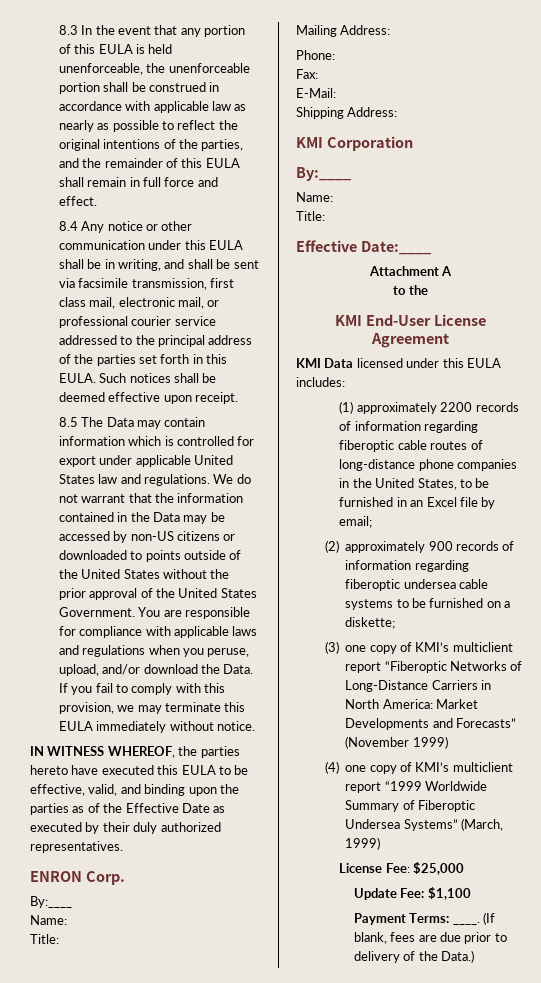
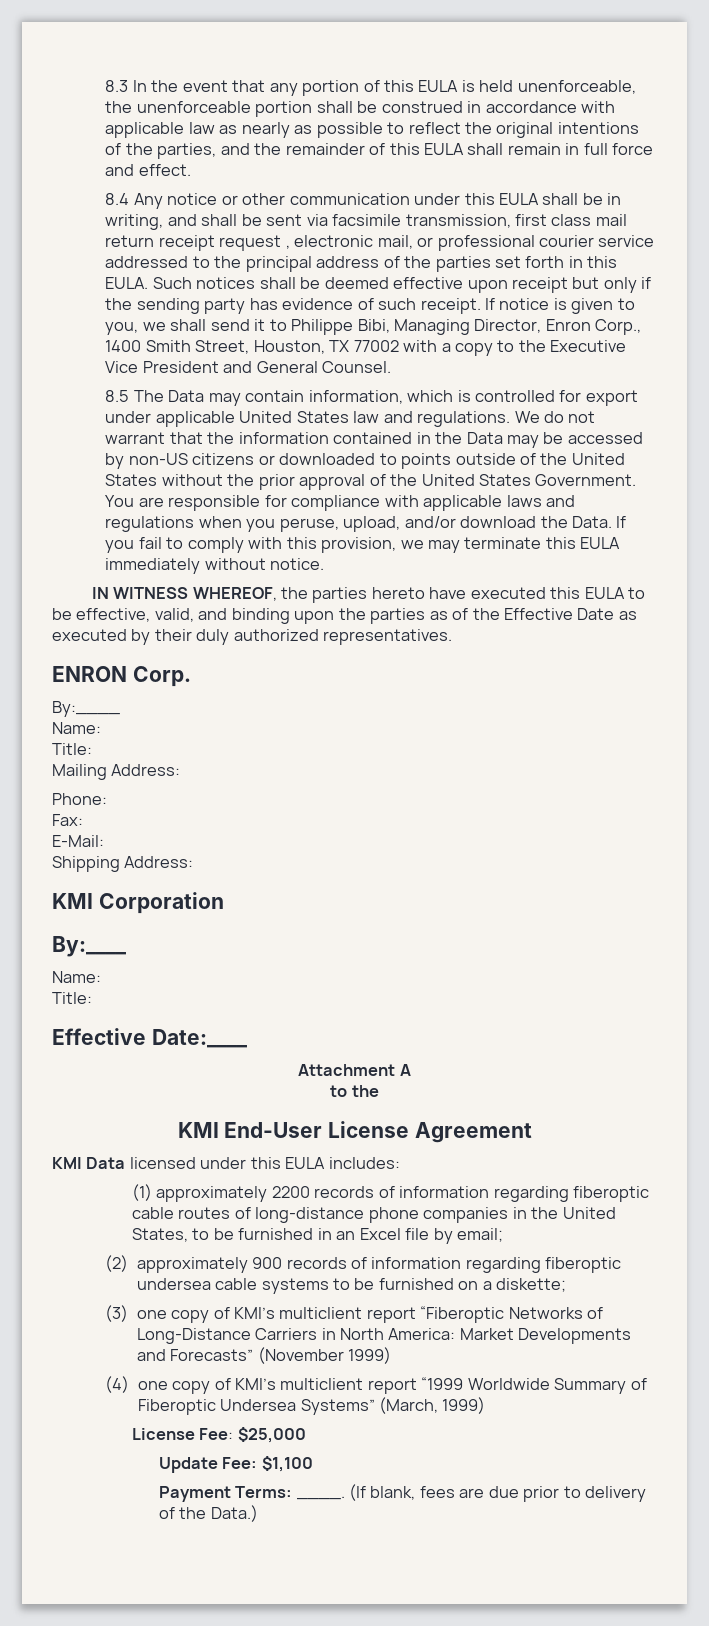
[89,297,116,309] mail, -> [595,214,627,226] [105,235,290,251] mail return receipt request ,
[195,392,239,404] receipt. -> [511,277,652,293] [105,298,635,314] [105,319,642,335] [105,340,627,356] [105,361,392,373] receipt but only if the sending party has evidence of such receipt. If notice is given to you, we shall send it to Philippe Bibi, Managing Director, Enron Corp., 1400 Smith Street, Houston, TX 77002 with a copy to the Executive Vice President and General Counsel.
[58,436,125,446] information -> [308,390,403,404] information,

